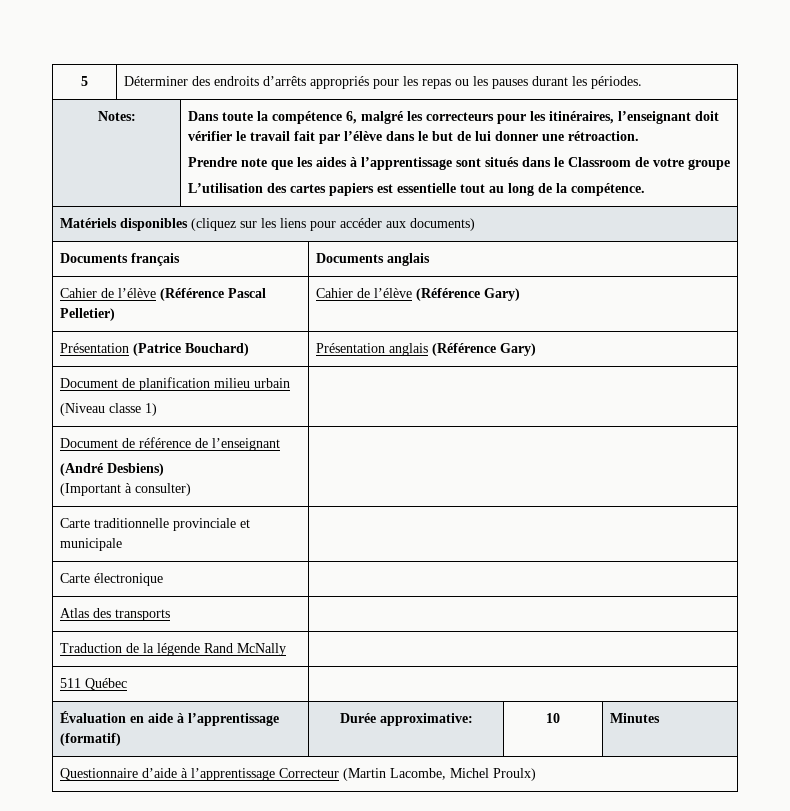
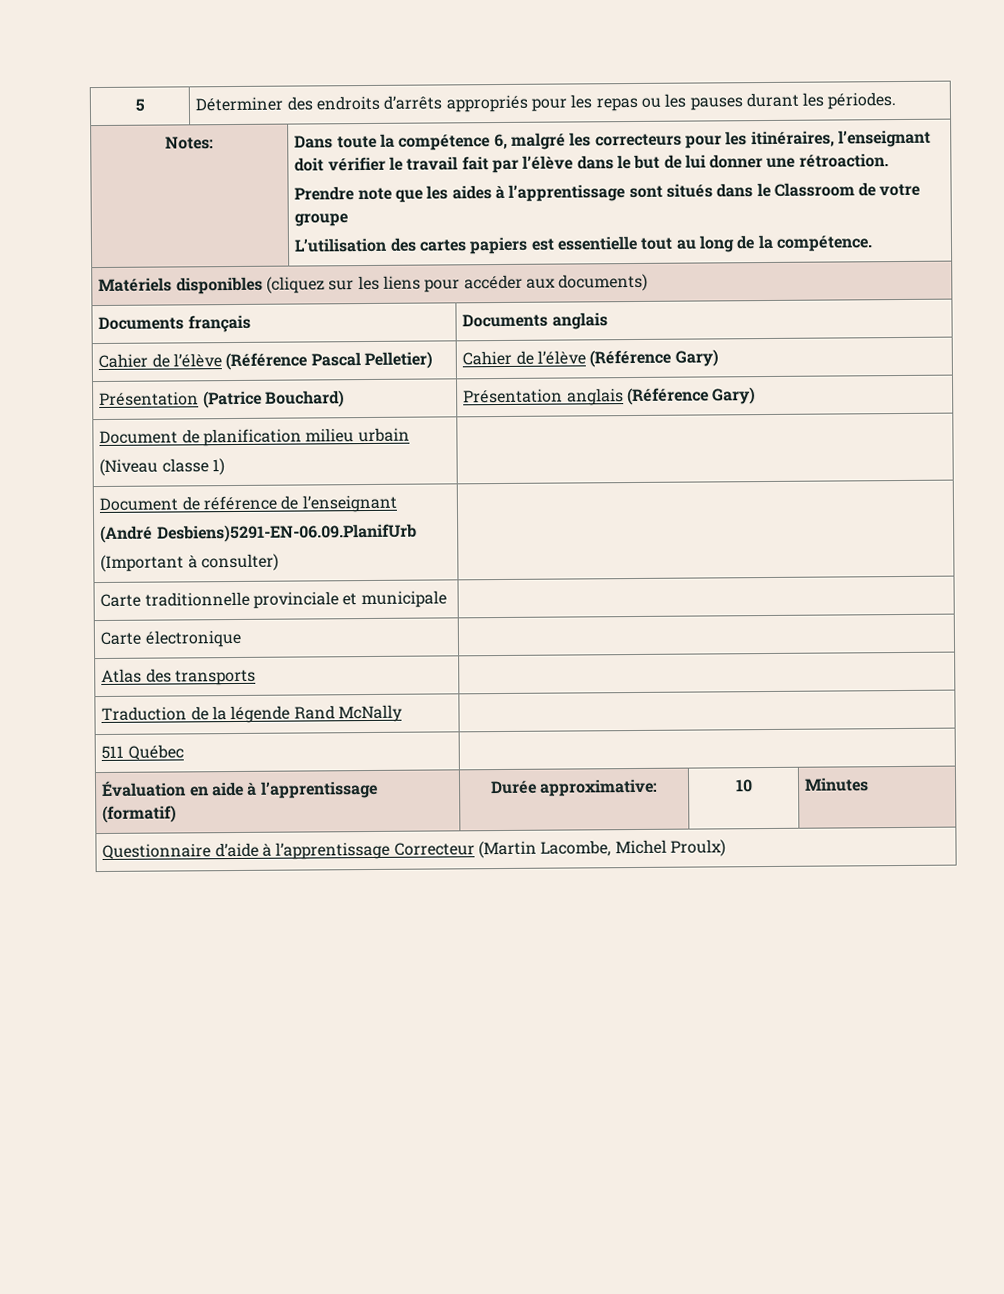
[106,463,164,476] Desbiens) -> [156,523,417,543] Desbiens)5291-EN-06.09.PlanifUrb

